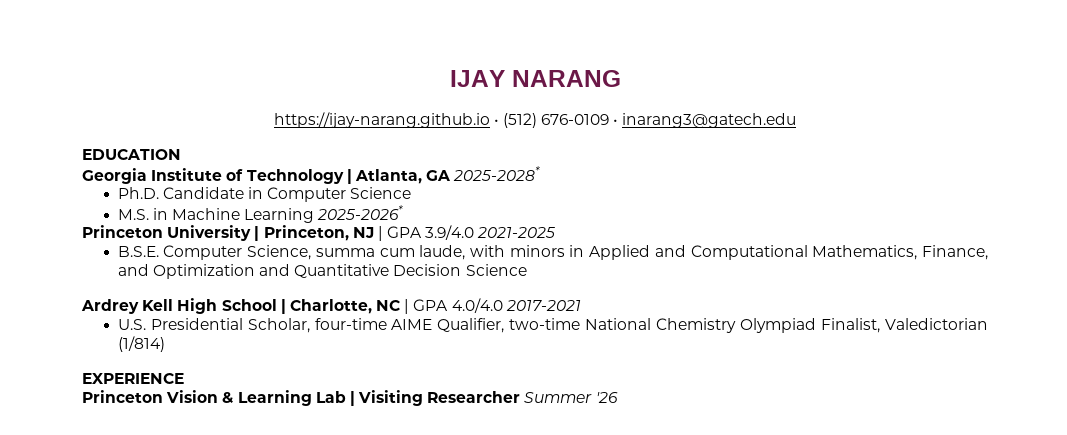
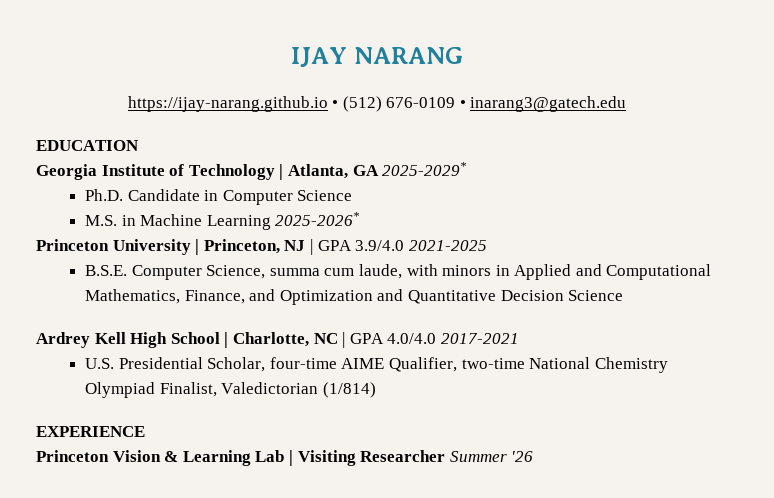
[453,166,541,181] 2025-2028* -> [382,162,467,176] 2025-2029*

